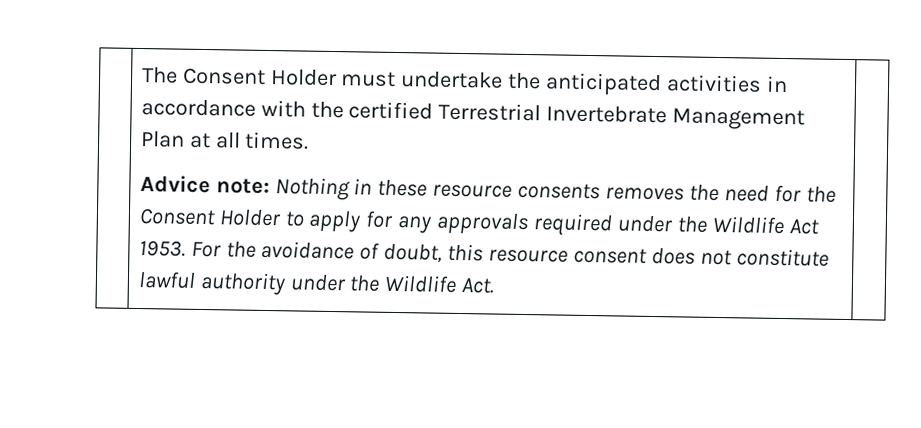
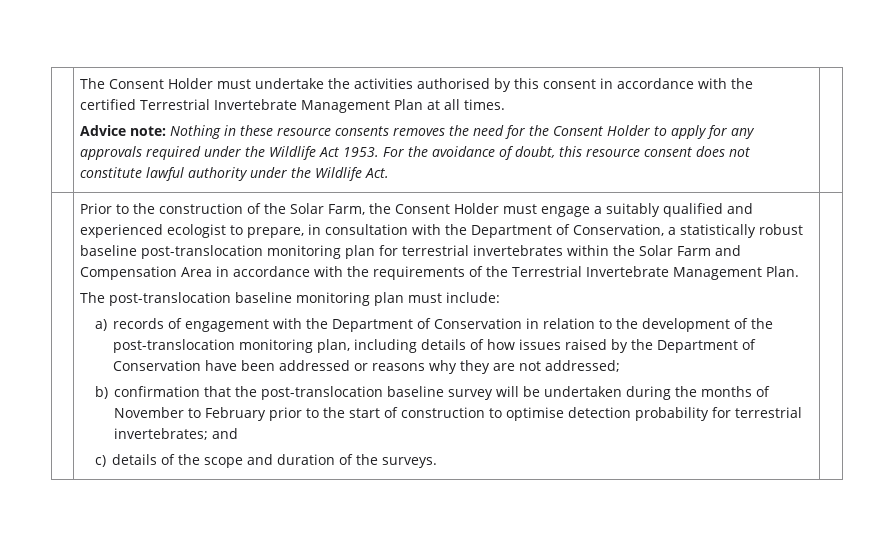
[545,72,763,97] anticipated activities -> [354,78,597,92] activities authorised by this consent
(496, 286) none -> [80,203,754,217] [80,224,804,238] [80,245,742,259] [80,266,800,280] [80,292,501,306] [94,318,774,332] [113,339,757,353] [113,360,621,374] [94,386,771,400] [114,407,803,421] [114,428,239,440] [94,454,438,468] // | Prior to the construction of the Solar Farm, the Consent Holder must engage a suitably qualified and experienced ecologist to prepare, in consultation with the Department of Conservation, a statistically robust baseline post-translocation monitoring plan for terrestrial invertebrates within the Solar Farm and Compensation Area in accordance with the requirements of the Terrestrial Invertebrate Management Plan. // The post-translocation baseline monitoring plan must include: // a) records of engagement with the Department of Conservation in relation to the development of the post-translocation monitoring plan, including details of how issues raised by the Department of Conservation have been addressed or reasons why they are not addressed; // b) confirmation that the post-translocation baseline survey will be undertaken during the months of November to February prior to the start of construction to optimise detection probability for terrestrial invertebrates; and // c) details of the scope and duration of the surveys. |

